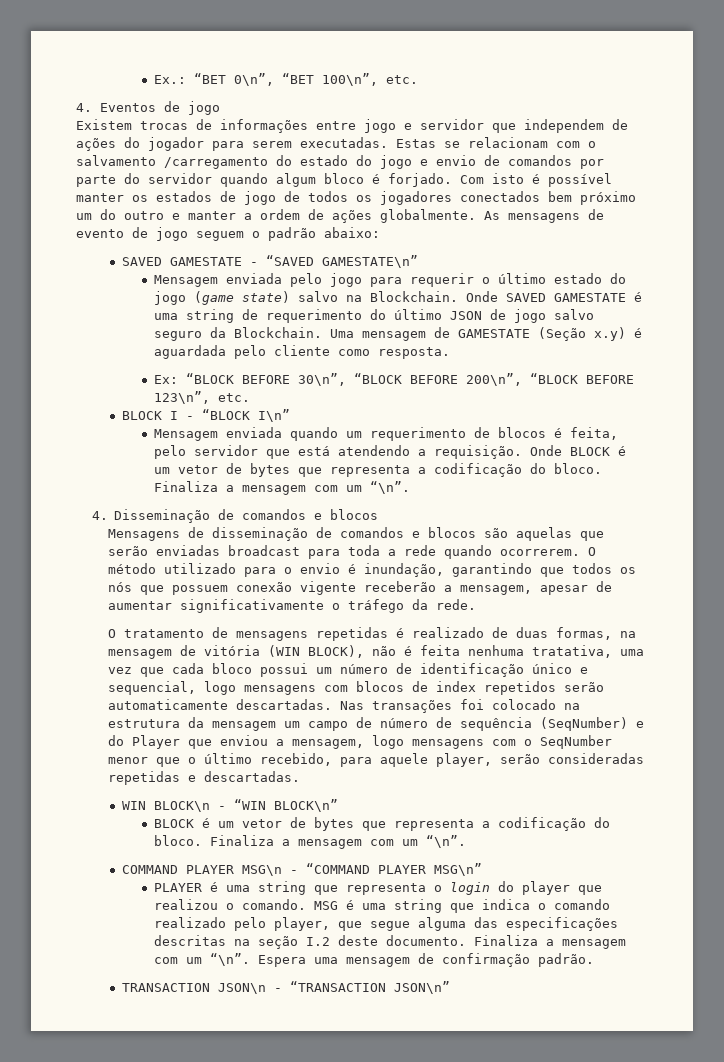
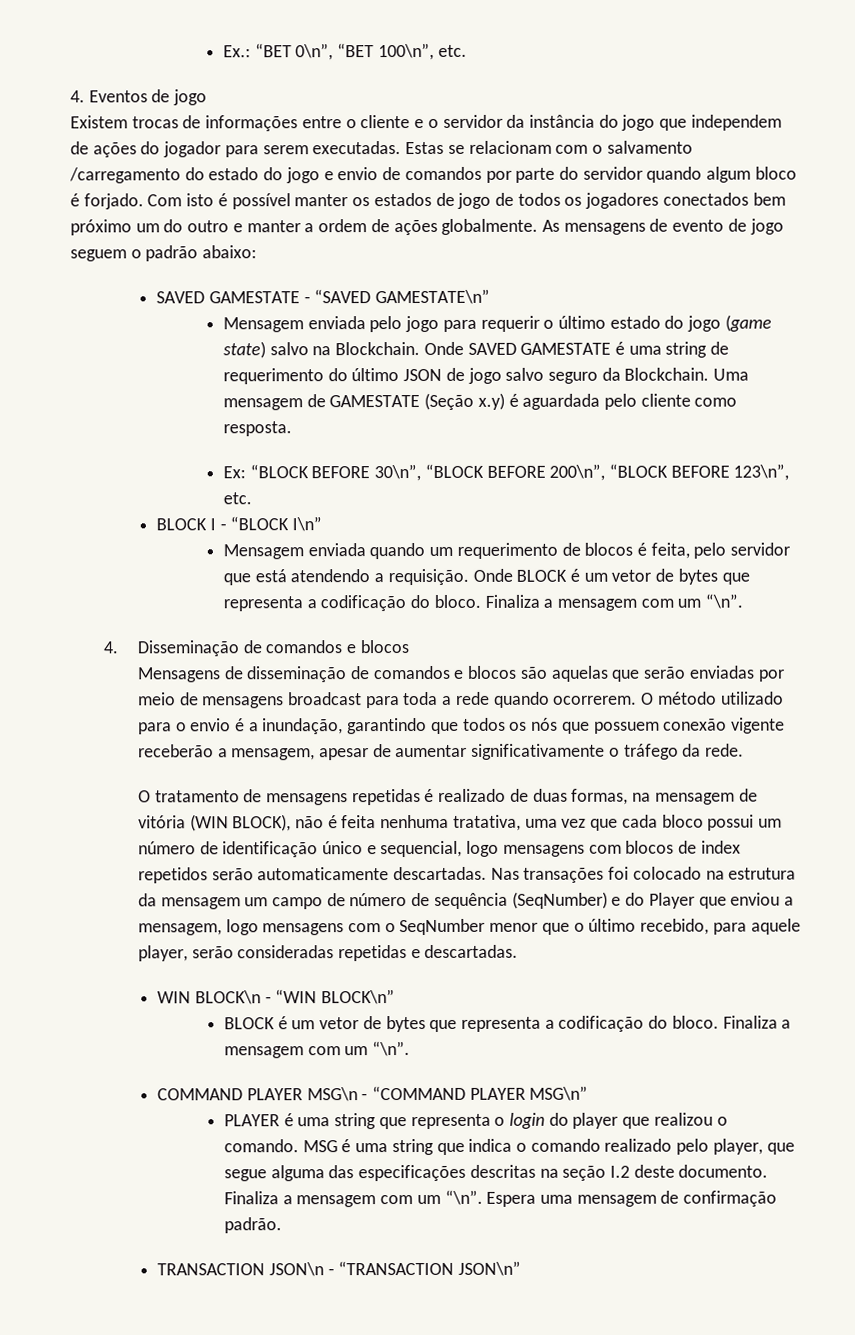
[364,119,484,133] jogo e servidor -> [345,114,656,131] o cliente e o servidor da instância do jogo
(220, 550) none -> [758,669,785,682] [137,692,285,709] por meio de mensagens
(356, 569) none -> [248,722,259,732] a

